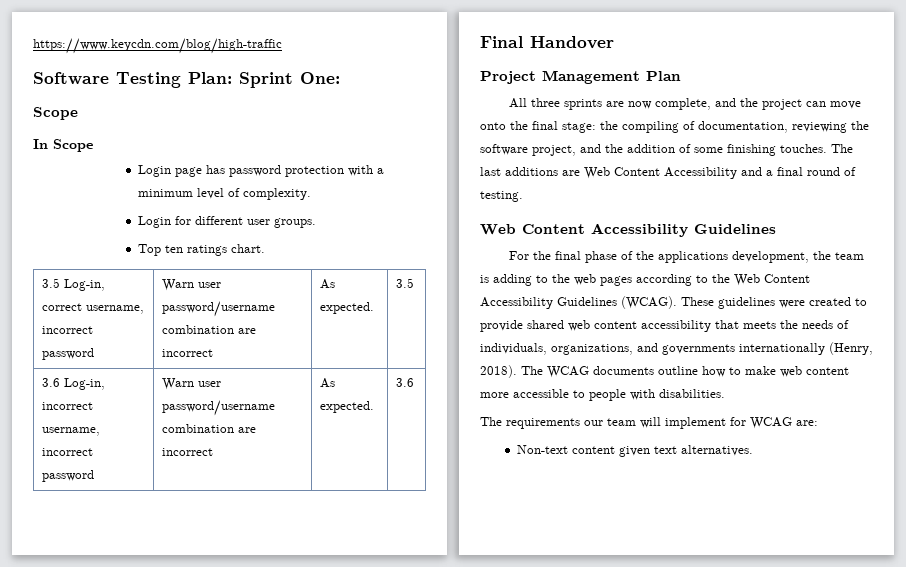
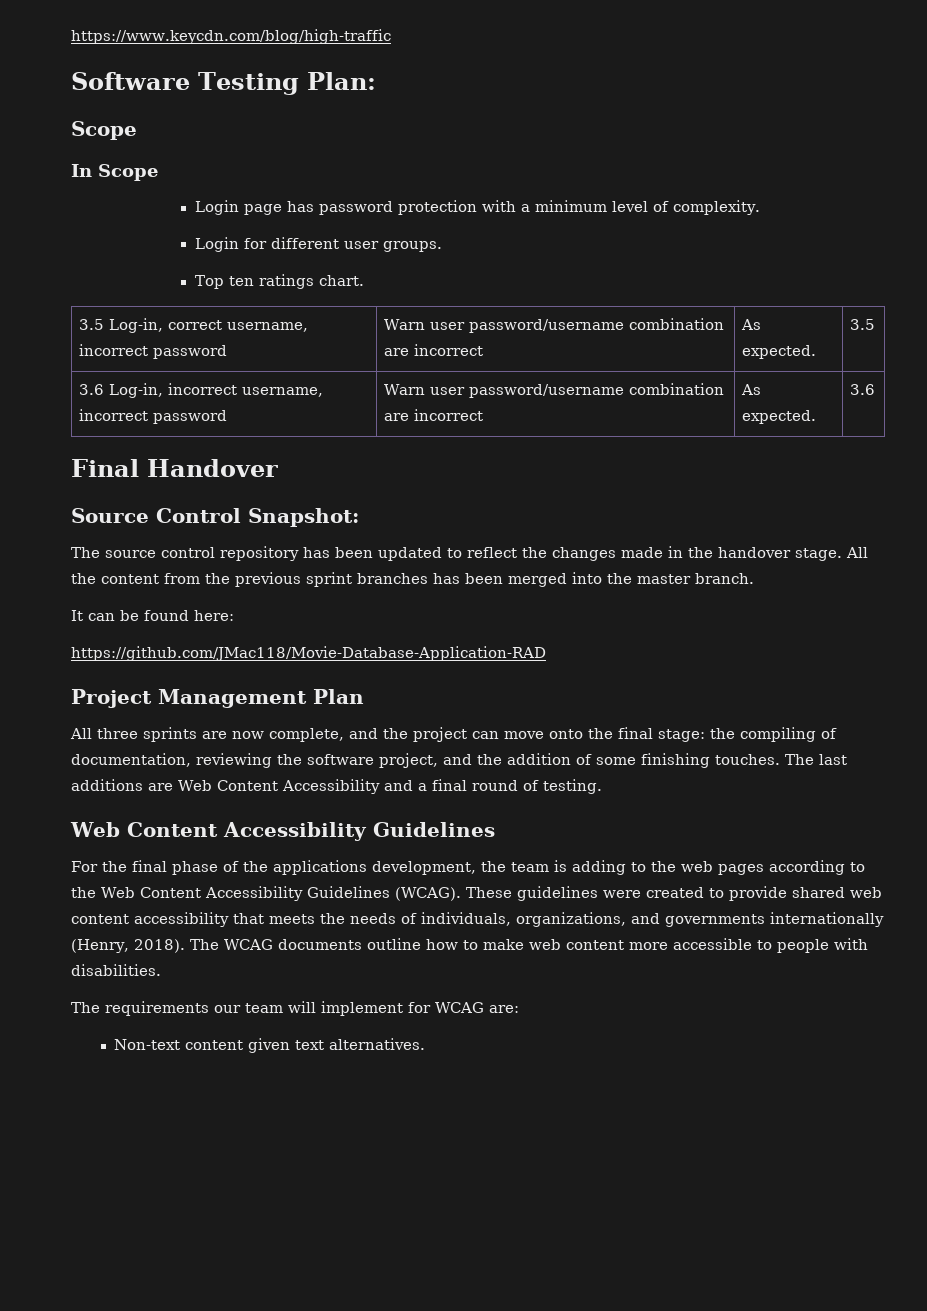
[239,72,340,88] Sprint One: -> (376, 81) none
(614, 42) none -> [71,508,359,527] [71,546,868,561] [71,572,754,587] [71,610,234,621] [71,646,546,661] // Source Control Snapshot: // The source control repository has been updated to reflect the changes made in the handover stage. All the content from the previous sprint branches has been merged into the master branch. // It can be found here: // https://github.com/JMac118/Movie-Database-Application-RAD

